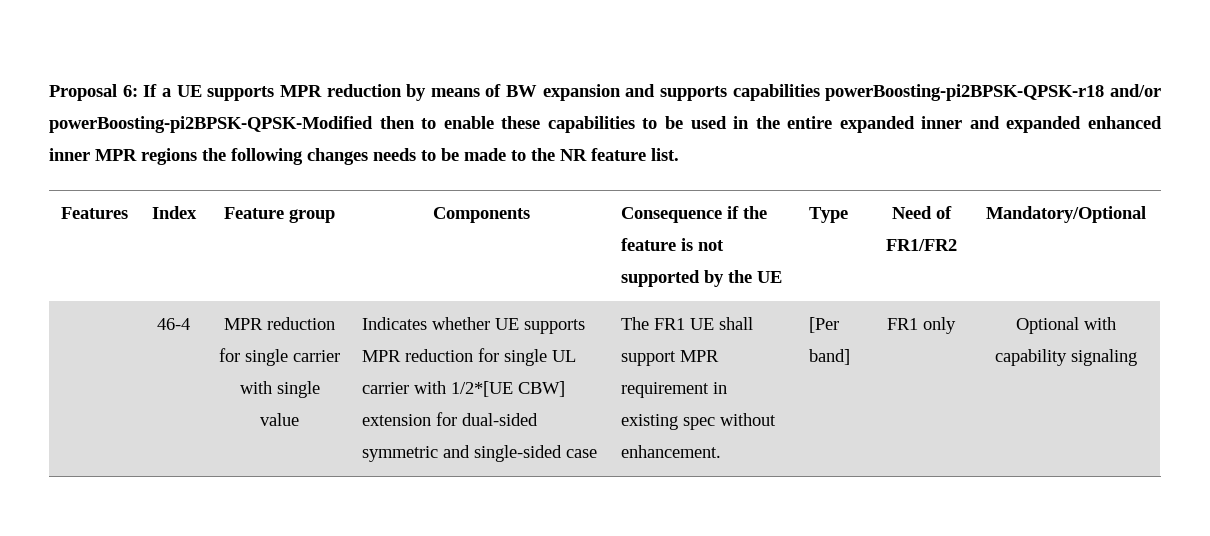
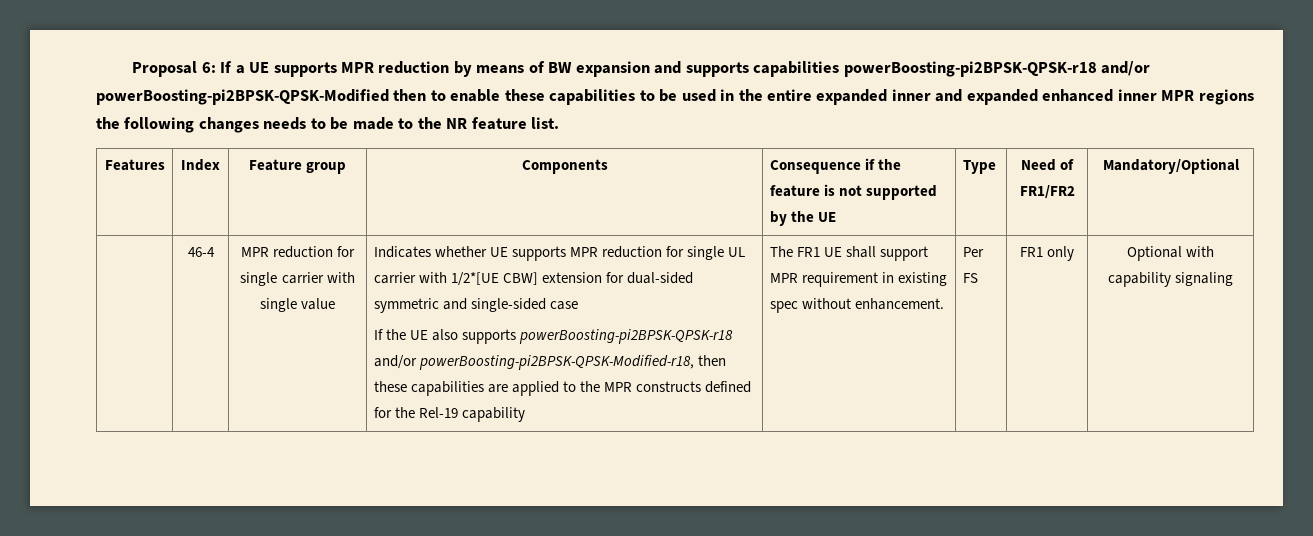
(598, 453) none -> [373,329,734,344] [373,355,726,370] [373,381,752,396] [373,407,525,422] // If the UE also supports powerBoosting-pi2BPSK-QPSK-r18 and/or powerBoosting-pi2BPSK-QPSK-Modified-r18, then these capabilities are applied to the MPR constructs defined for the Rel-19 capability
[809,317,840,333] [809,349,851,365] [Per band] -> [962,247,984,257] [962,273,978,283] Per FS

